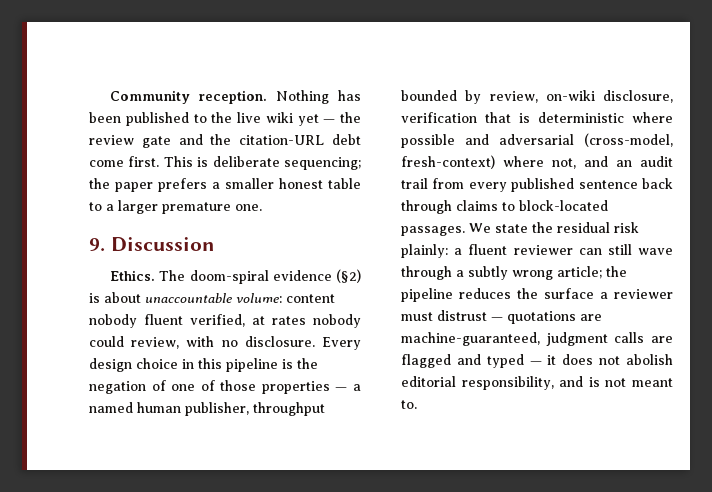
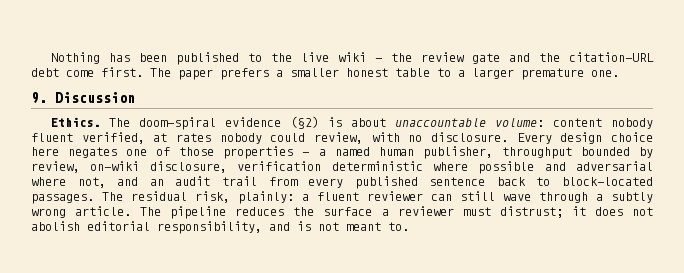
[110,90,268,104] Community reception. -> (51, 58) none
[297,114,319,126] yet -> (367, 57) none
[163,156,361,170] [89,178,110,189] This is deliberate sequencing; the -> [150,68,171,77] The
[182,358,318,372] [89,380,166,394] in this pipeline is the negation of -> [31,147,118,158] here negates
[485,112,530,123] that is -> (322, 166) none
[584,133,673,147] [401,155,495,169] (cross-model, fresh-context) -> (653, 166) none
[401,200,498,214] through claims -> (526, 181) none
[469,222,639,233] We state the residual risk -> [102,191,230,203] The residual risk,
[557,266,627,279] article; the -> [75,206,162,216] article. The
[437,310,602,324] [401,332,673,346] [401,354,542,368] distrust — quotations are machine-guaranteed, judgment calls are flagged and typed — -> [499,206,563,218] distrust;

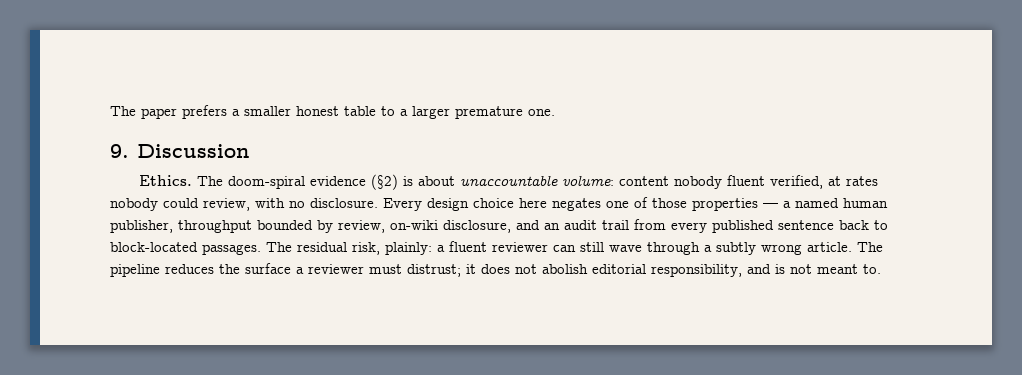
[51,52,655,65] [31,67,143,77] Nothing has been published to the live wiki — the review gate and the citation-URL debt come first. -> (110, 111) none
[237,161,653,174] [31,177,106,188] verification deterministic where possible and adversarial where not, -> (511, 226) none

